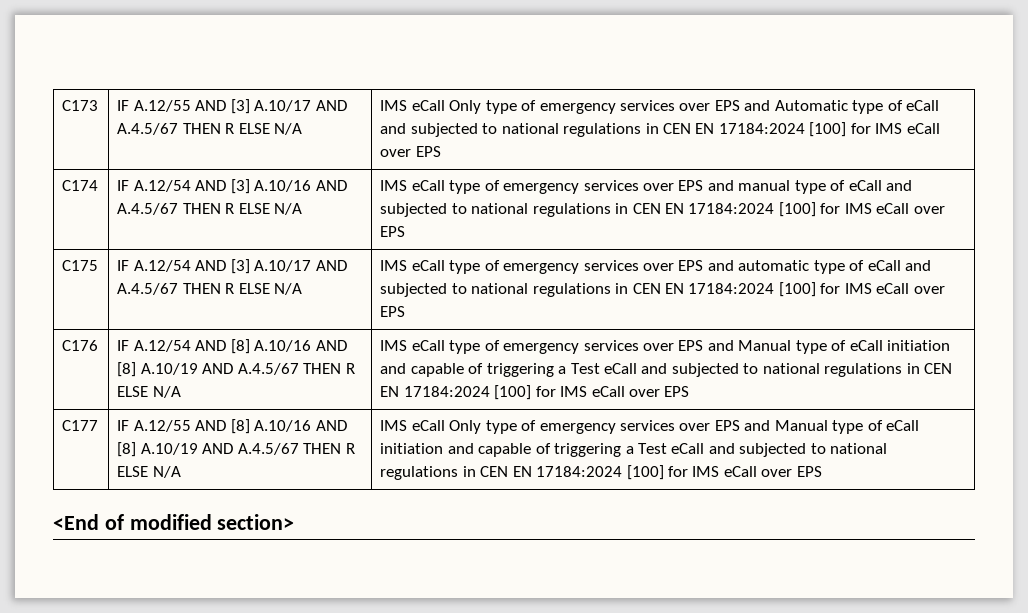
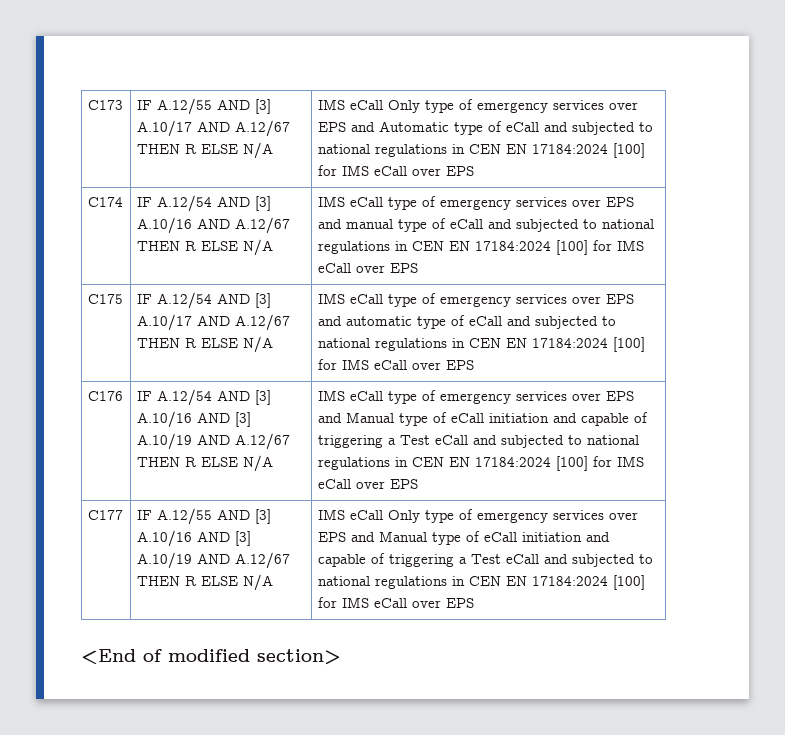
[117,123,179,135] A.4.5/67 -> [234,120,290,137] A.12/67
[117,203,179,215] A.4.5/67 -> [234,217,290,234] A.12/67
[117,283,179,295] A.4.5/67 -> [234,314,290,331] A.12/67
[230,339,347,354] [117,362,299,377] [8] A.10/16 AND [8] A.10/19 AND A.4.5/67 -> [254,390,271,405] [136,411,251,428] [136,433,290,450] [3] A.10/16 AND [3] A.10/19 AND A.12/67
[230,419,347,434] [117,442,299,457] [8] A.10/16 AND [8] A.10/19 AND A.4.5/67 -> [254,509,271,524] [136,530,251,547] [136,552,290,569] [3] A.10/16 AND [3] A.10/19 AND A.12/67

